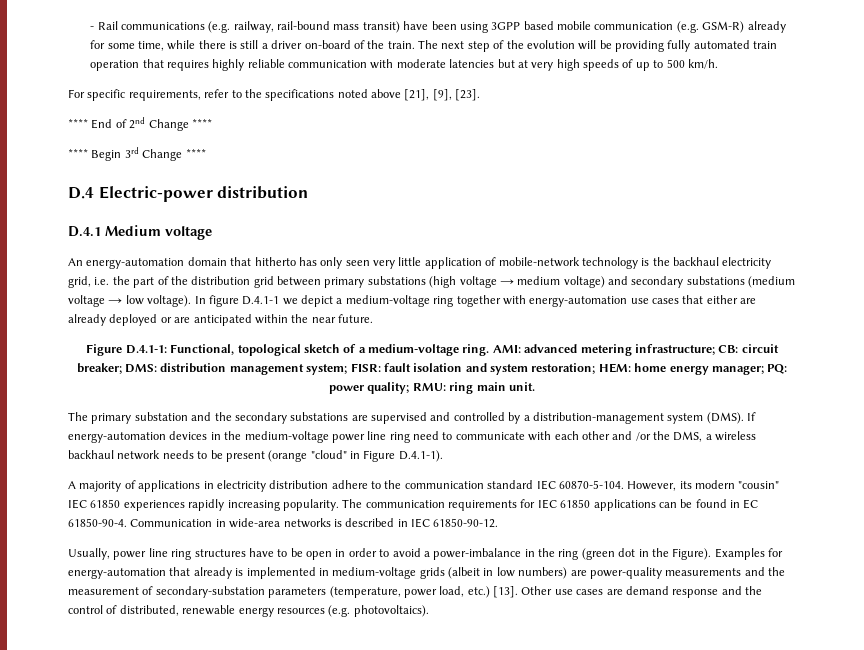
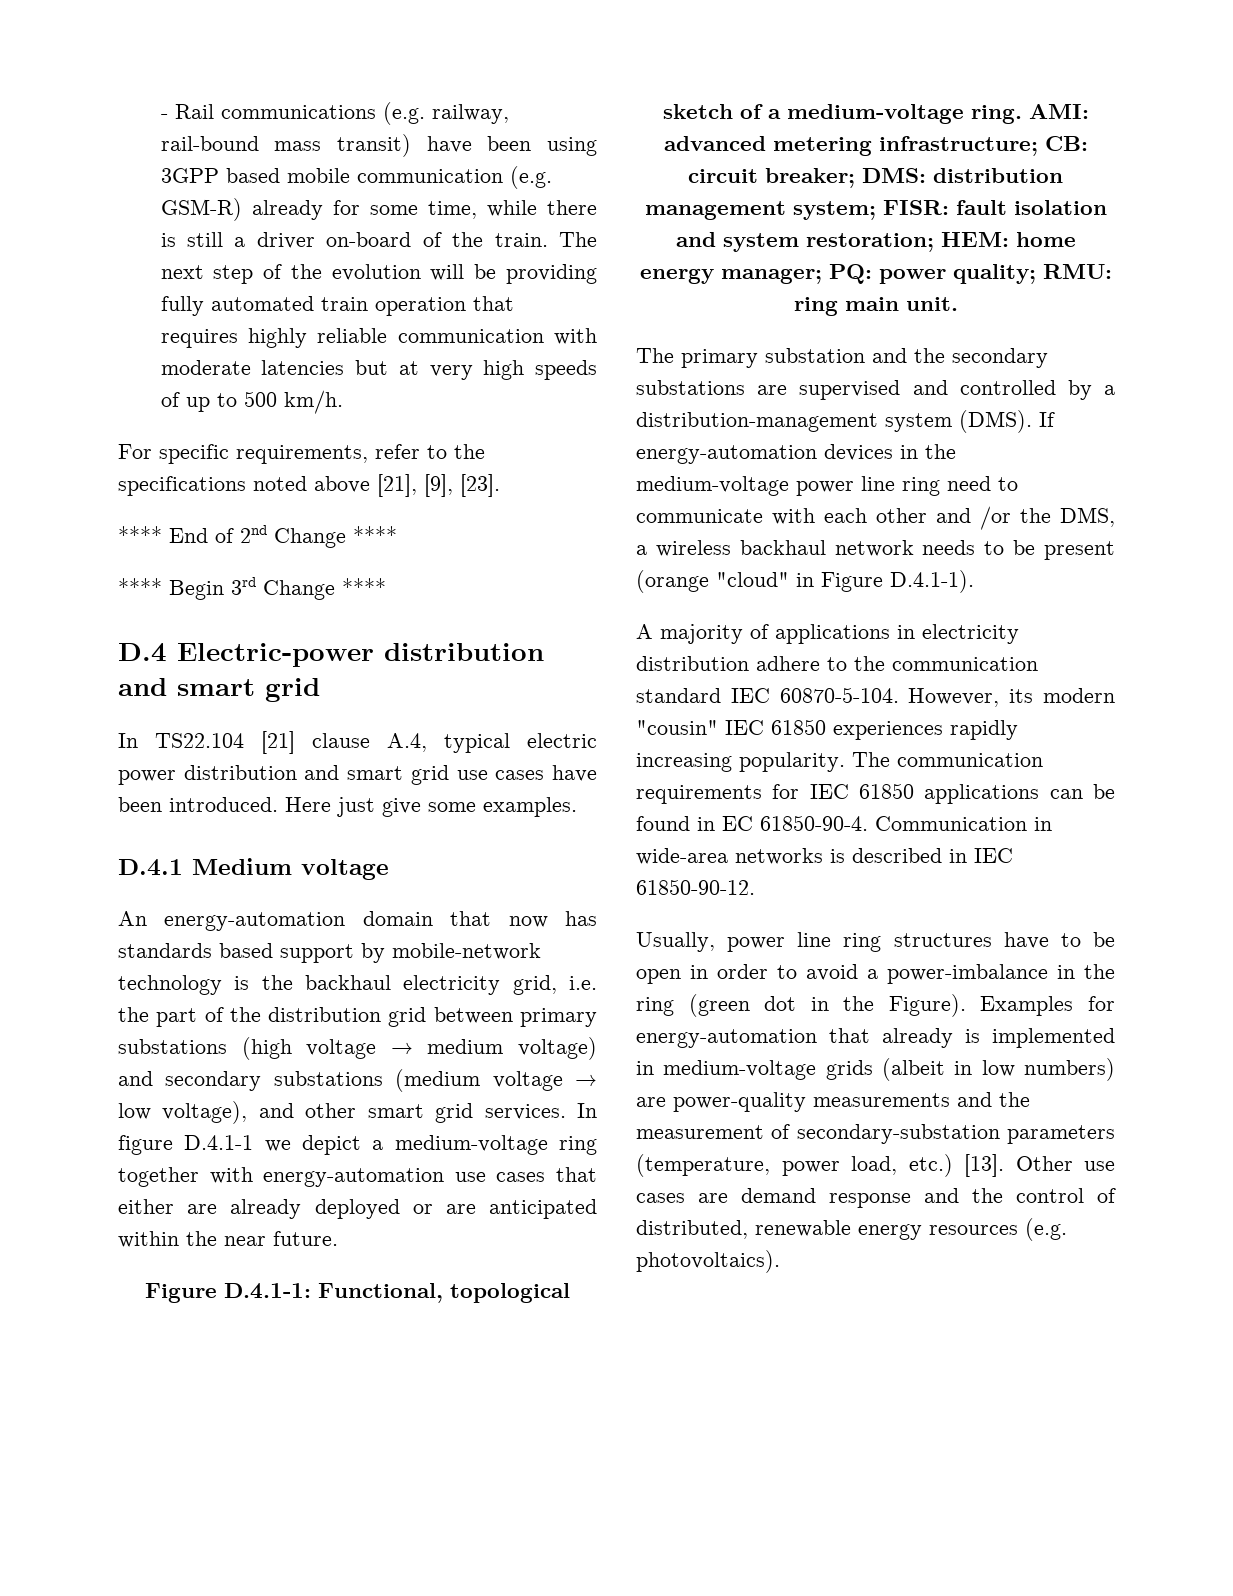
(309, 192) none -> [118,678,320,702] [118,731,597,754] [118,765,597,785] [118,797,577,817] and smart grid // In TS22.104 [21] clause A.4, typical electric power distribution and smart grid use cases have been introduced. Here just give some examples.
[254,257,497,269] hitherto has only seen very little application of -> [508,911,597,928] [118,943,385,963] now has standards based support by
[147,295,192,307] voltage). -> [162,1101,566,1124] voltage), and other smart grid services.

